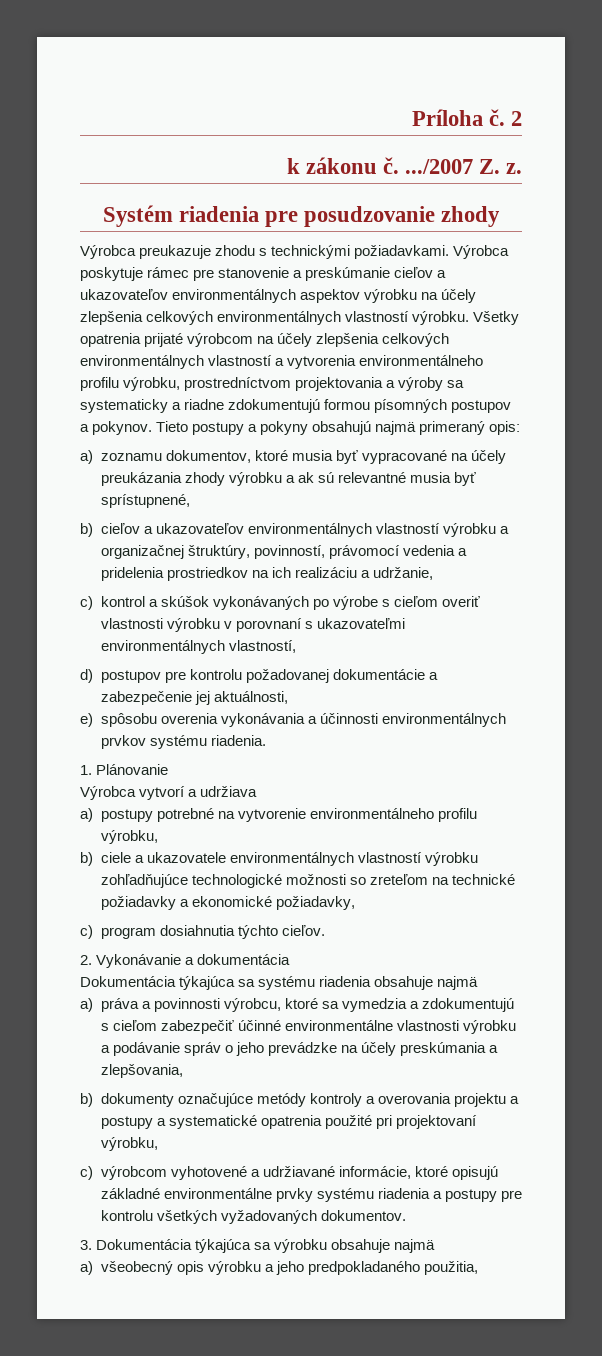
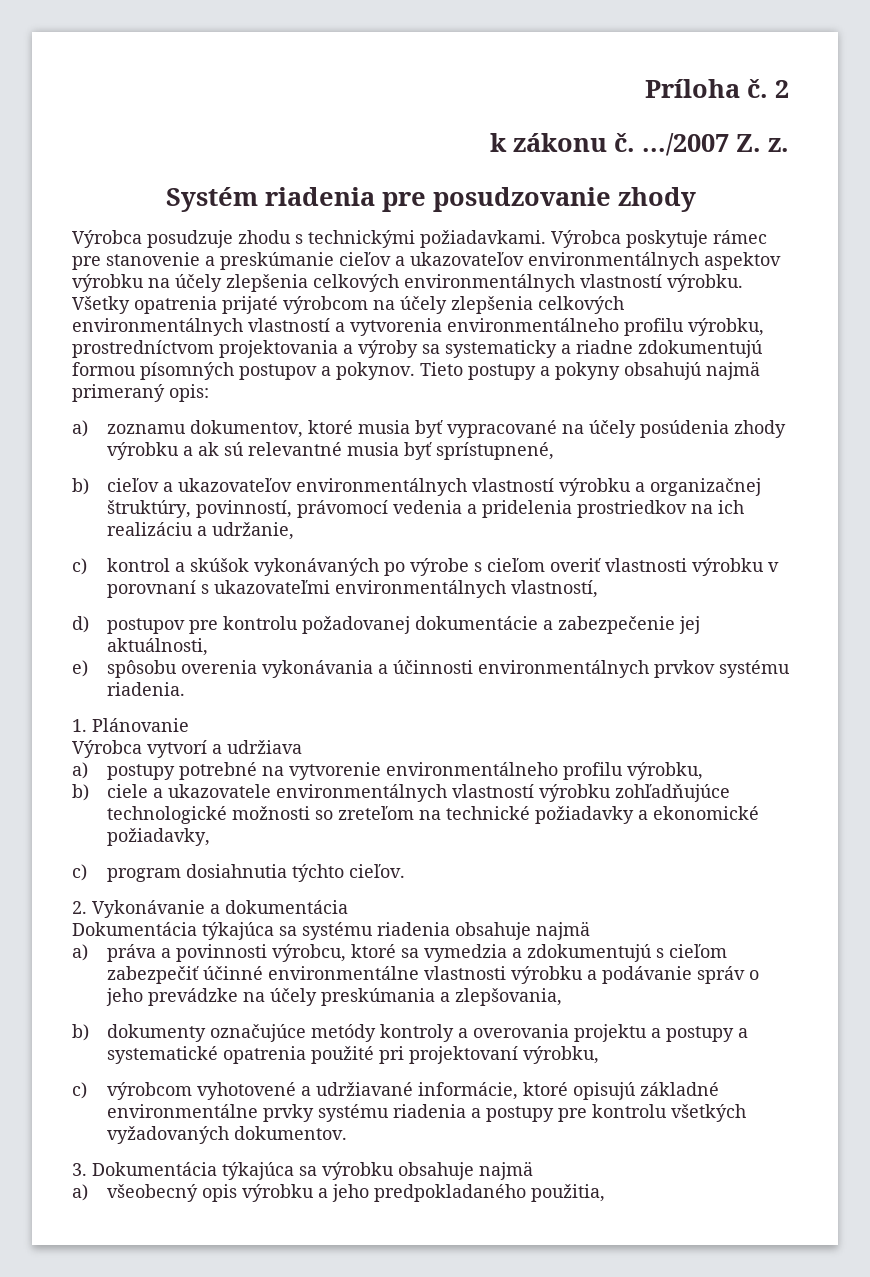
[139,245,212,259] preukazuje -> [147,230,233,248] posudzuje
[100,472,182,486] preukázania -> [639,420,729,438] posúdenia

